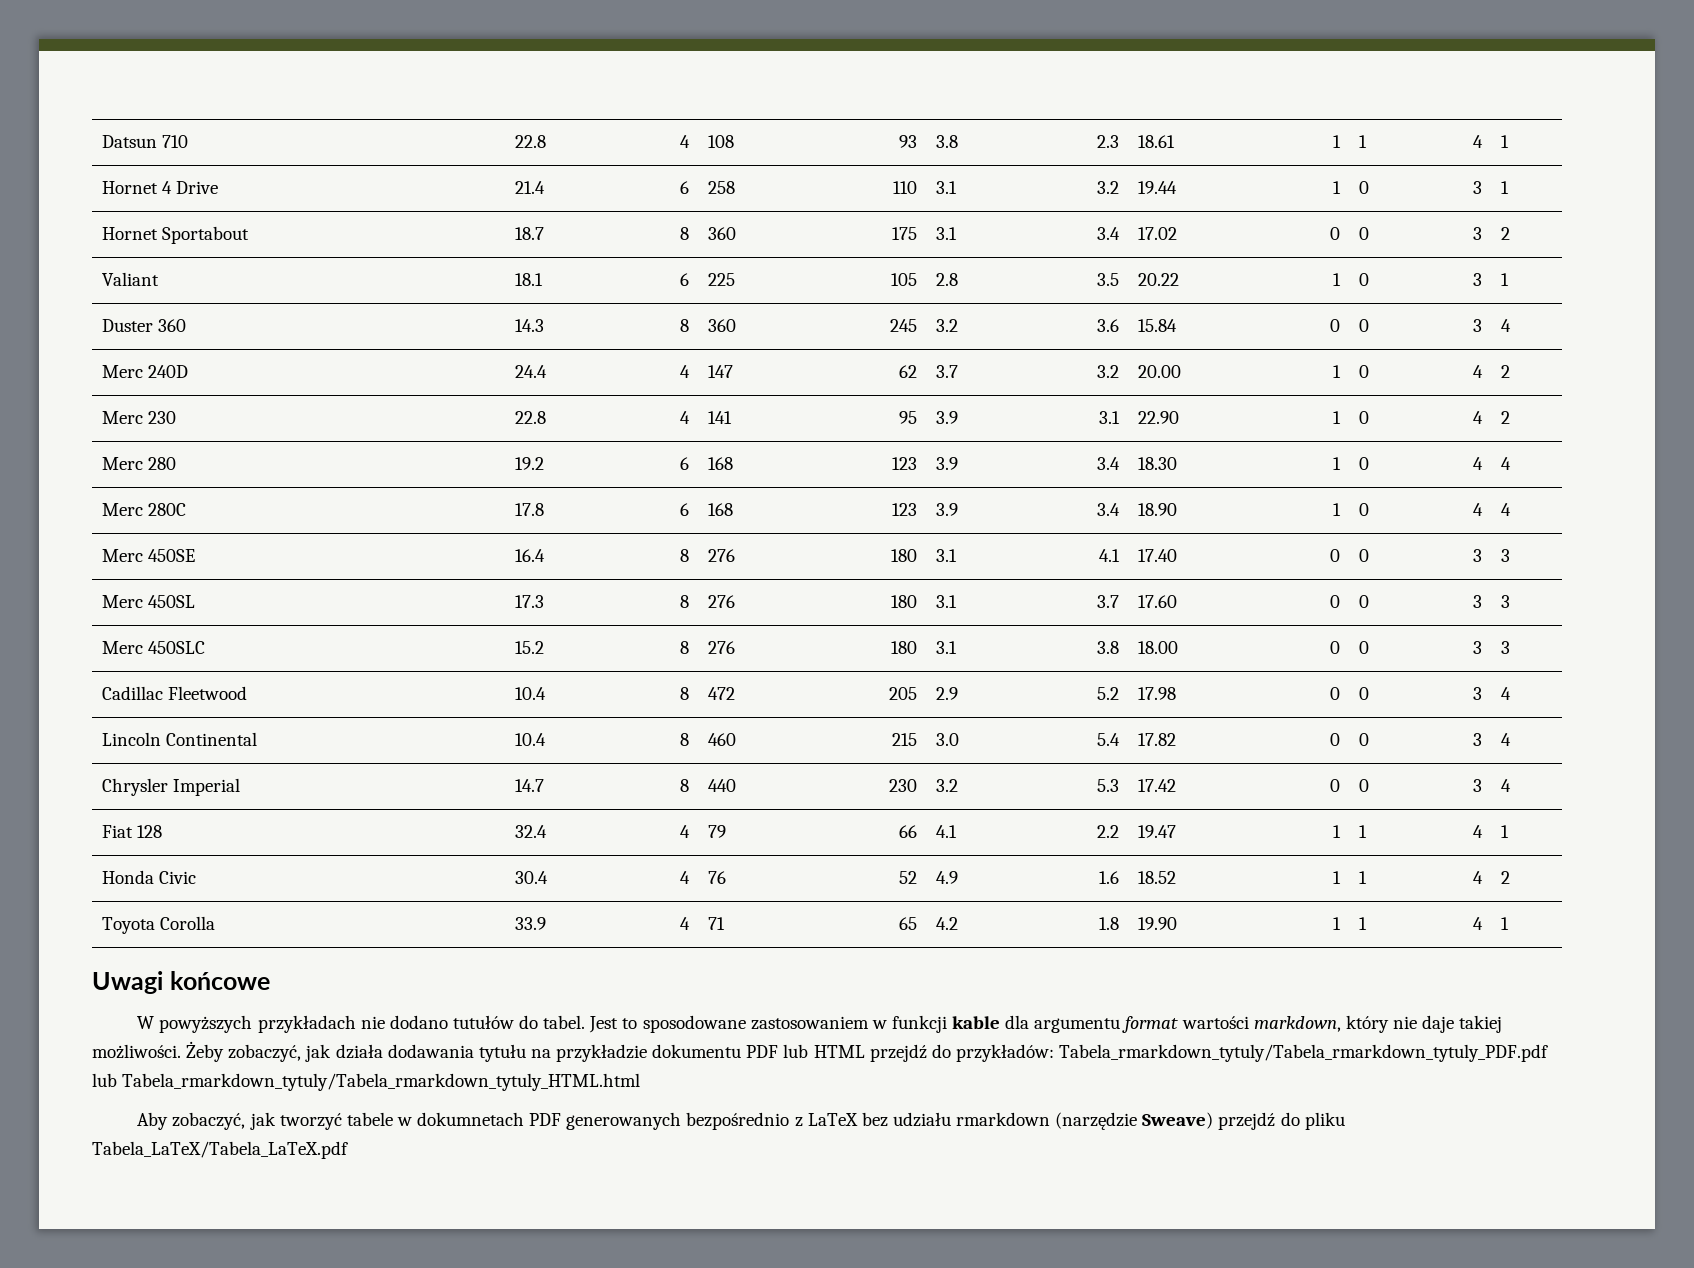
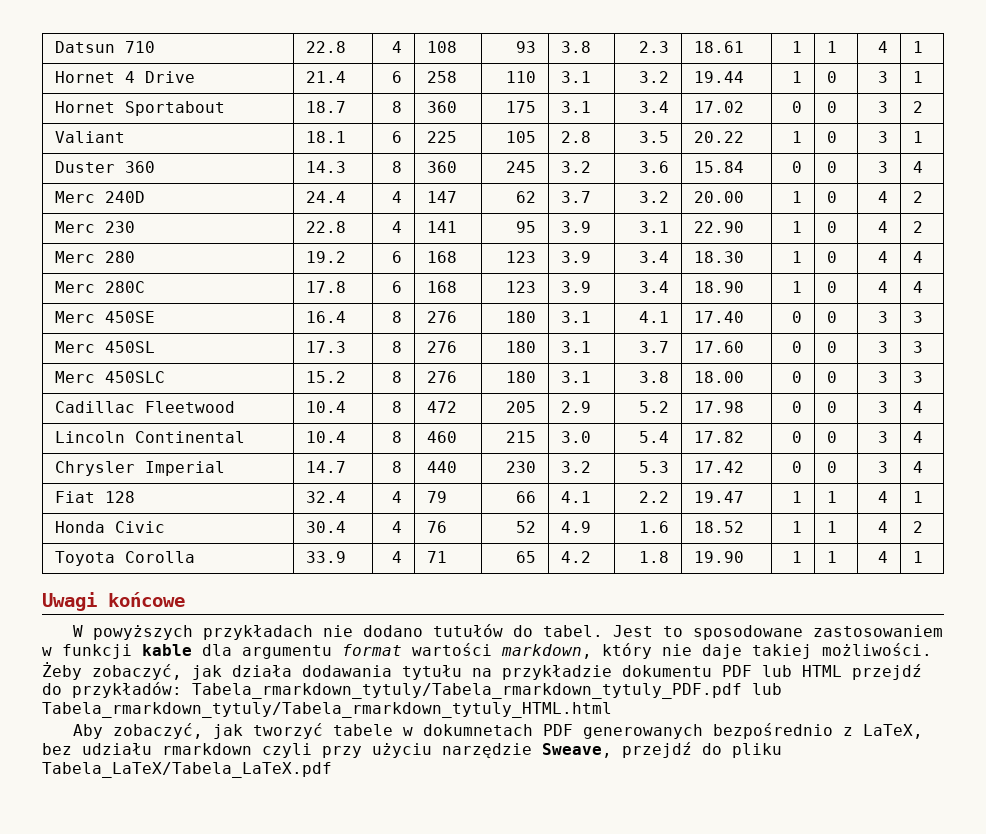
[807,1113,858,1126] LaTeX -> [862,724,923,739] LaTeX,
[1055,1112,1214,1130] (narzędzie Sweave) -> [262,743,612,758] czyli przy użyciu narzędzie Sweave,

